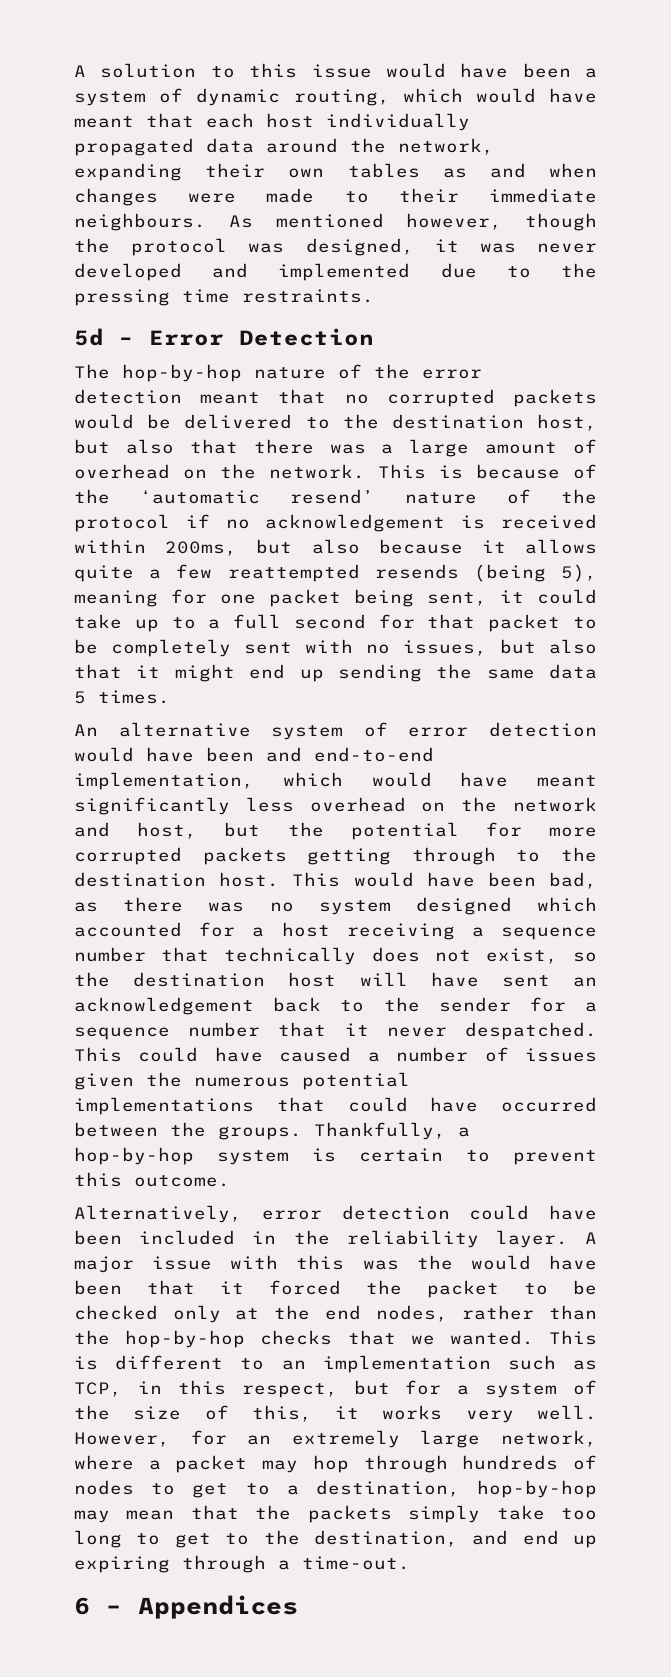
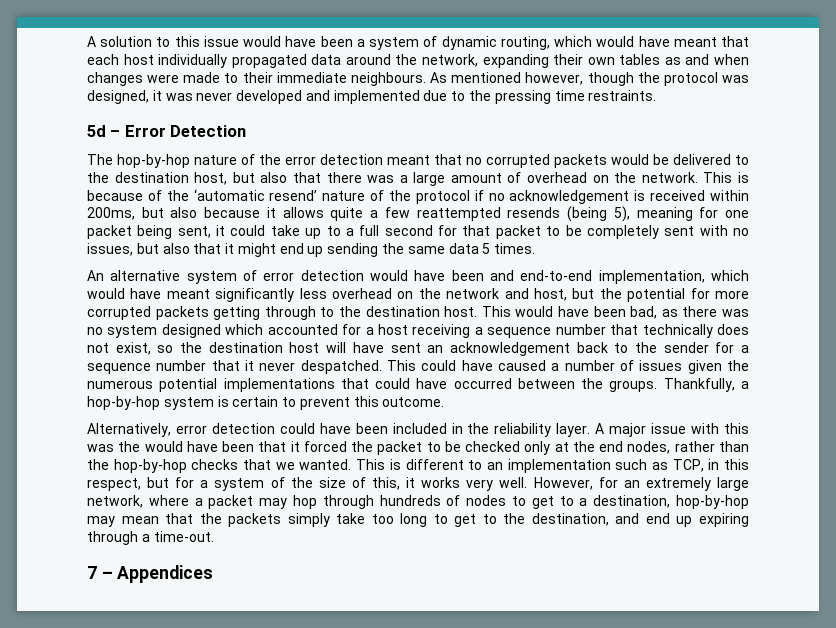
[74,1597,90,1615] 6 -> [87,566,97,579] 7

